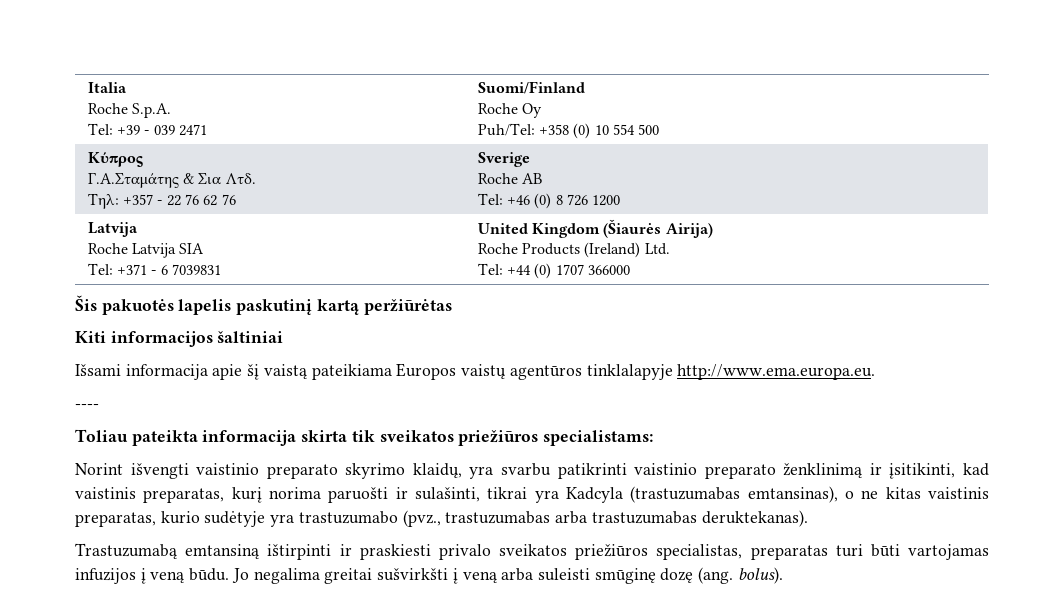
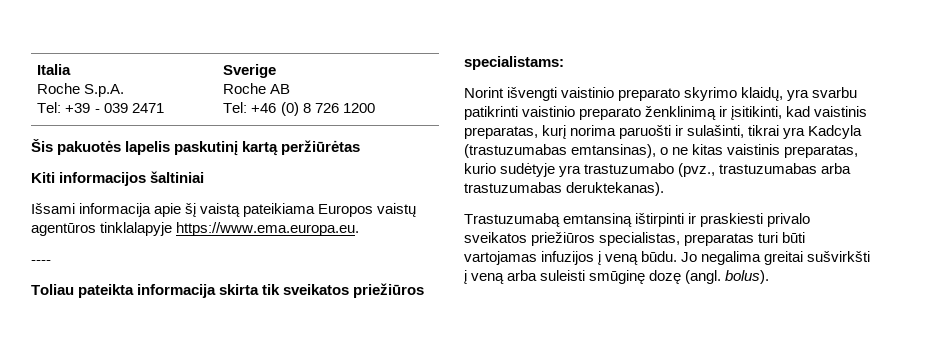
[477,81,585,94] [477,103,543,118] [477,123,660,139] [87,152,143,167] [87,172,256,188] [87,193,236,209] | Suomi/Finland // Roche Oy // Puh/Tel: +358 (0) 10 554 500 // Kύπρος // Γ.Α.Σταμάτης & Σια Λτδ. // Τηλ: +357 - 22 76 62 76 -> (164, 108) none
[87,222,138,237] [87,243,205,258] [87,263,222,275] [477,219,713,238] [477,242,670,258] [477,263,631,279] // Latvija // Roche Latvija SIA // Tel: +371 - 6 7039831 | United Kingdom (Šiaurės Airija) // Roche Products (Ireland) Ltd. // Tel: +44 (0) 1707 366000 -> (375, 108) none
[677,364,876,380] http://www.ema.europa.eu. -> [176,222,360,236] https://www.ema.europa.eu.
[698,567,734,584] (ang. -> [685,270,722,284] (angl.

